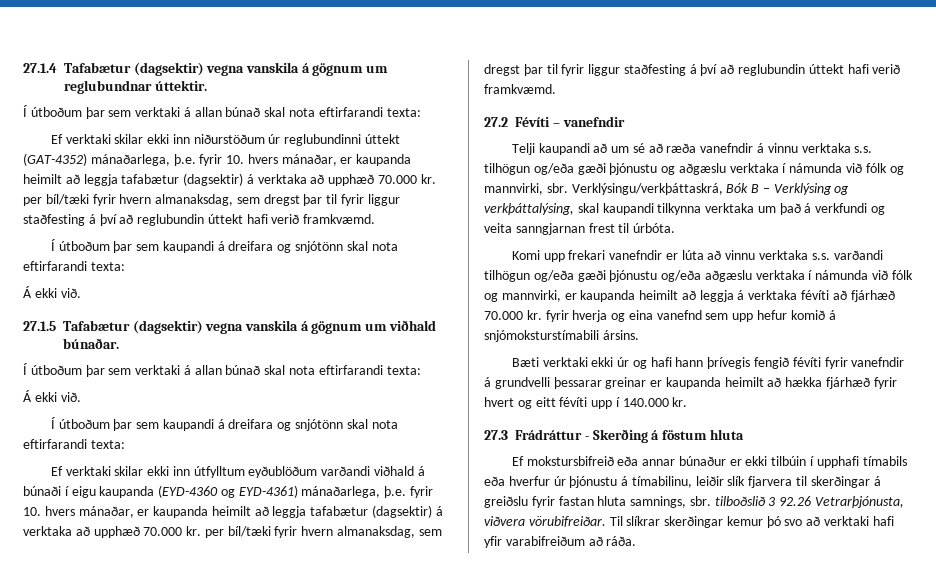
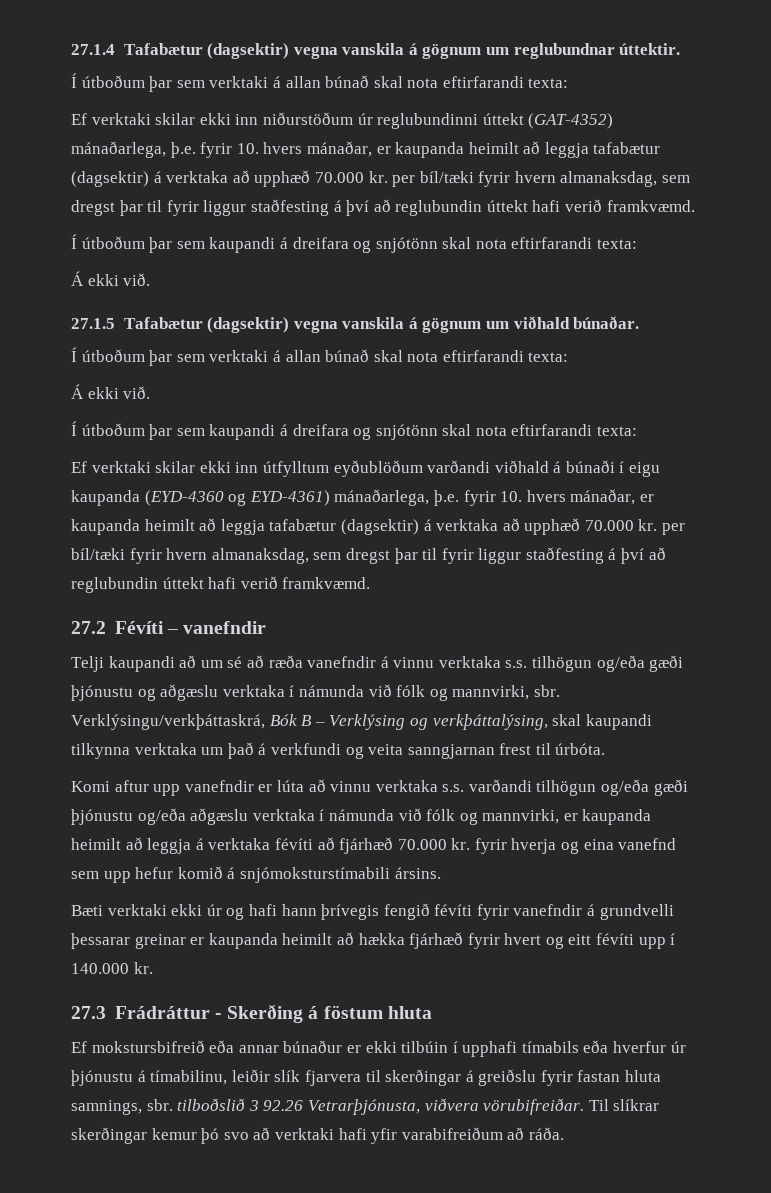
[543,250,606,262] upp frekari -> [114,780,181,796] aftur upp

